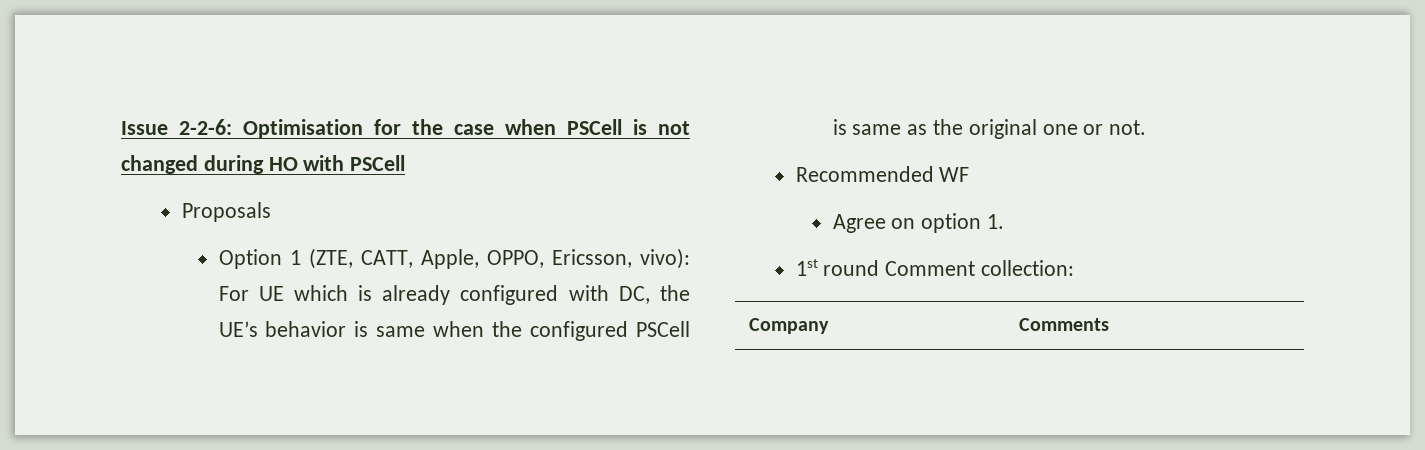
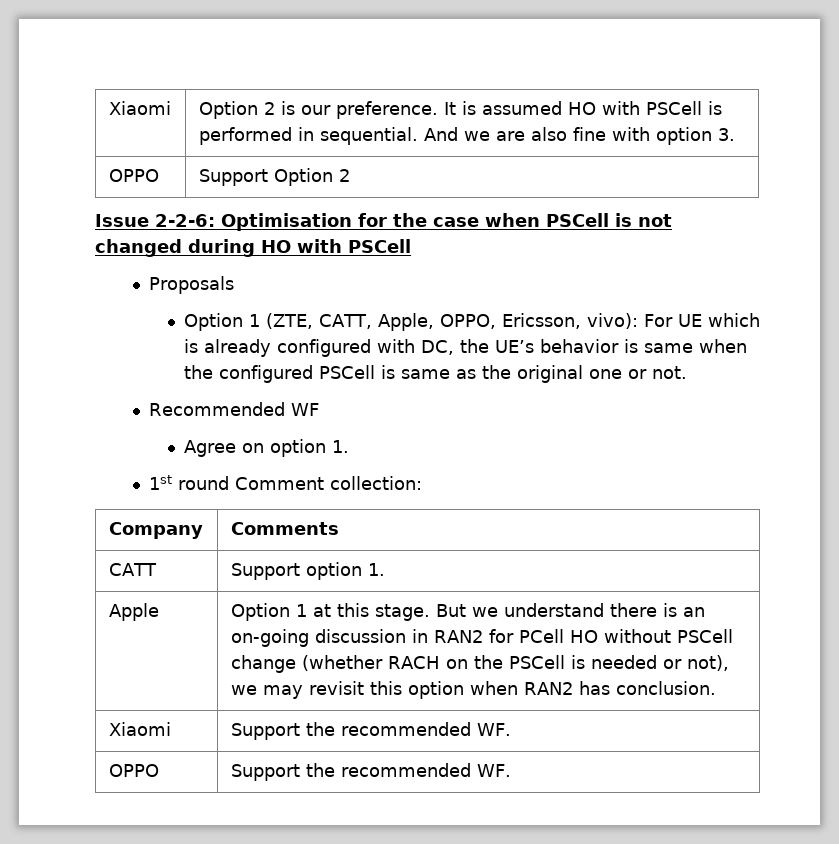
(121, 128) none -> [108,101,171,115] [198,101,722,119] [198,127,735,145] [108,169,159,182] [198,168,350,186] Xiaomi | Option 2 is our preference. It is assumed HO with PSCell is performed in sequential. And we are also fine with option 3. // OPPO | Support Option 2 //
(1110, 324) none -> [108,563,157,576] [230,562,385,580] [108,603,159,621] [230,603,705,621] [230,629,733,647] [230,655,729,673] [230,681,716,699] [108,722,171,736] [230,722,511,740] [108,764,159,777] [230,763,511,781] // CATT | Support option 1. // Apple | Option 1 at this stage. But we understand there is an on-going discussion in RAN2 for PCell HO without PSCell change (whether RACH on the PSCell is needed or not), we may revisit this option when RAN2 has conclusion. // Xiaomi | Support the recommended WF. // OPPO | Support the recommended WF.

